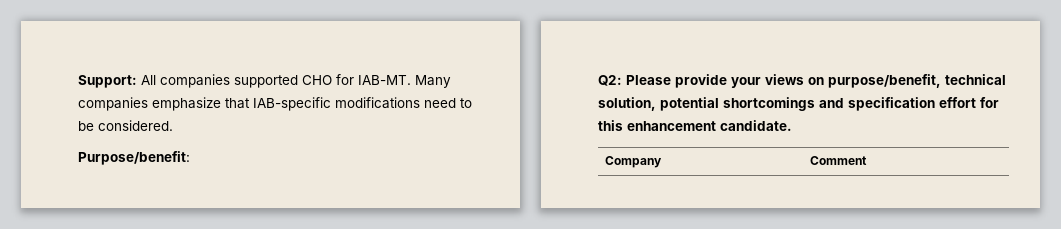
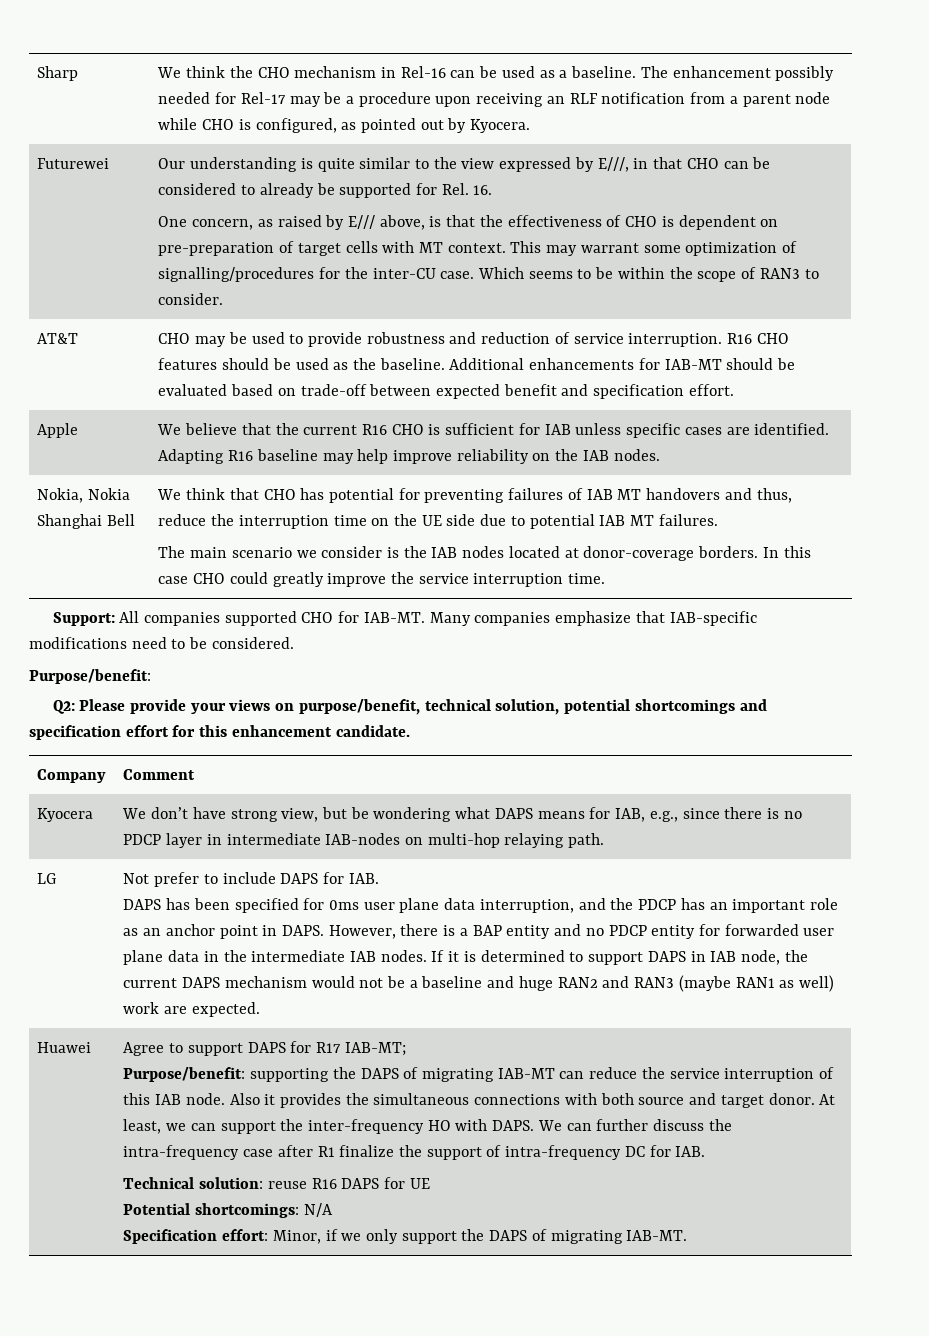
(78, 81) none -> [37,66,79,81] [157,66,835,81] [158,92,831,107] [158,118,531,133] [37,158,110,169] [158,157,771,172] [158,183,493,198] [158,215,779,230] [158,241,798,256] [158,267,819,282] [158,293,224,305] [37,333,79,344] [158,332,789,347] [158,358,796,370] [158,384,734,399] [37,423,79,438] [157,423,830,438] [158,449,660,464] [37,488,131,503] [37,514,136,529] [157,488,792,503] [158,514,718,529] [158,546,811,561] [158,572,606,587] Sharp | We think the CHO mechanism in Rel-16 can be used as a baseline. The enhancement possibly needed for Rel-17 may be a procedure upon receiving an RLF notification from a parent node while CHO is configured, as pointed out by Kyocera. // Futurewei | Our understanding is quite similar to the view expressed by E///, in that CHO can be considered to already be supported for Rel. 16. // One concern, as raised by E/// above, is that the effectiveness of CHO is dependent on pre-preparation of target cells with MT context. This may warrant some optimization of signalling/procedures for the inter-CU case. Which seems to be within the scope of RAN3 to consider. // AT&T | CHO may be used to provide robustness and reduction of service interruption. R16 CHO features should be used as the baseline. Additional enhancements for IAB-MT should be evaluated based on trade-off between expected benefit and specification effort. // Apple | We believe that the current R16 CHO is sufficient for IAB unless specific cases are identified. Adapting R16 baseline may help improve reliability on the IAB nodes. // Nokia, Nokia Shanghai Bell | We think that CHO has potential for preventing failures of IAB MT handovers and thus, reduce the interruption time on the UE side due to potential IAB MT failures. // The main scenario we consider is the IAB nodes located at donor-coverage borders. In this case CHO could greatly improve the service interruption time. //
(868, 160) none -> [37,808,94,822] [122,807,802,822] [123,833,605,848] [37,873,57,884] [123,872,379,887] [123,898,839,913] [123,924,835,939] [123,950,808,965] [123,975,835,992] [123,1002,260,1017] [37,1042,92,1053] [123,1041,406,1056] [123,1067,835,1082] [123,1093,836,1108] [123,1119,732,1134] [123,1145,706,1160] [123,1177,430,1189] [123,1203,333,1218] [123,1229,688,1244] // Kyocera | We don’t have strong view, but be wondering what DAPS means for IAB, e.g., since there is no PDCP layer in intermediate IAB-nodes on multi-hop relaying path. // LG | Not prefer to include DAPS for IAB. // DAPS has been specified for 0ms user plane data interruption, and the PDCP has an important role as an anchor point in DAPS. However, there is a BAP entity and no PDCP entity for forwarded user plane data in the intermediate IAB nodes. If it is determined to support DAPS in IAB node, the current DAPS mechanism would not be a baseline and huge RAN2 and RAN3 (maybe RAN1 as well) work are expected. // Huawei | Agree to support DAPS for R17 IAB-MT; // Purpose/benefit: supporting the DAPS of migrating IAB-MT can reduce the service interruption of this IAB node. Also it provides the simultaneous connections with both source and target donor. At least, we can support the inter-frequency HO with DAPS. We can further discuss the intra-frequency case after R1 finalize the support of intra-frequency DC for IAB. // Technical solution: reuse R16 DAPS for UE // Potential shortcomings: N/A // Specification effort: Minor, if we only support the DAPS of migrating IAB-MT.

